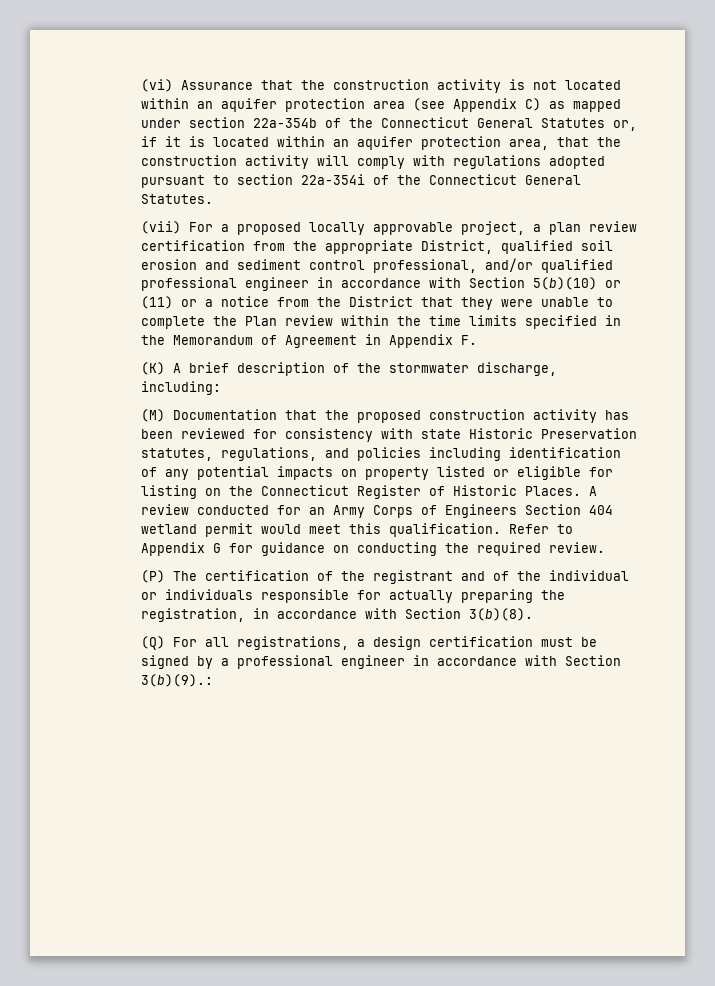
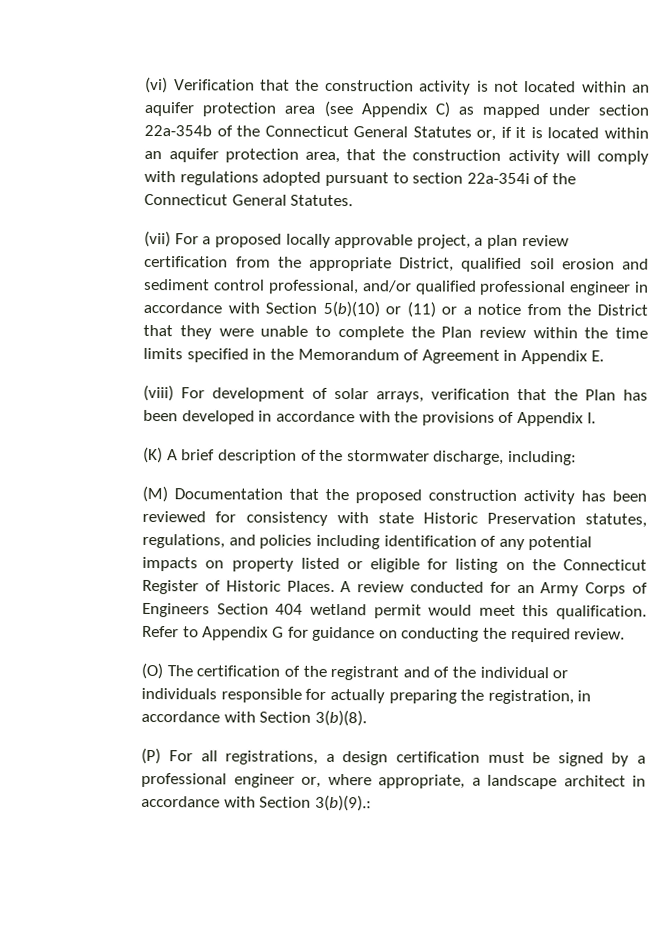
[180,80,253,90] Assurance -> [173,79,255,91] Verification
[460,335,477,345] F. -> [590,350,604,362] [143,384,648,403] [143,409,596,427] E. // (viii) For development of solar arrays, verification that the Plan has been developed in accordance with the provisions of Appendix I.
[140,570,165,583] (P) -> [141,662,164,680] (O)
[140,636,165,650] (Q) -> [141,747,162,765] (P)
(405, 662) none -> [301,773,626,790] or, where appropriate, a landscape architect

